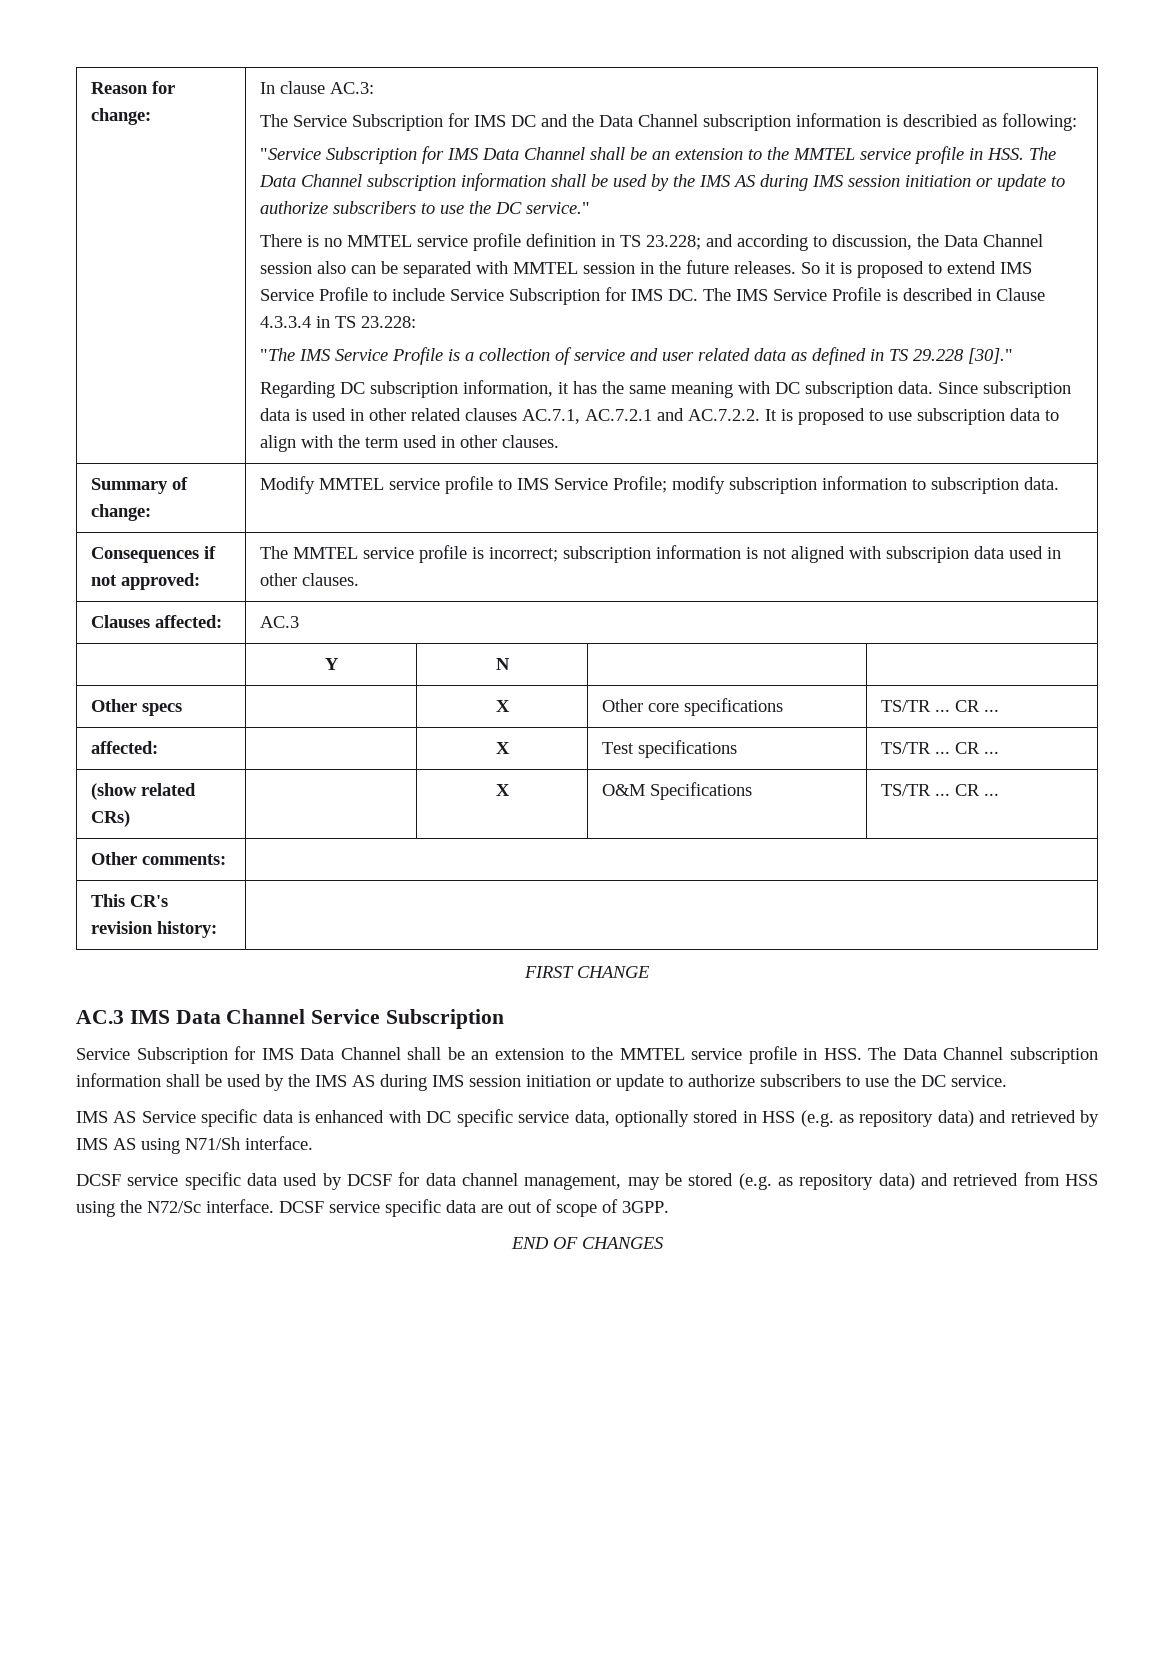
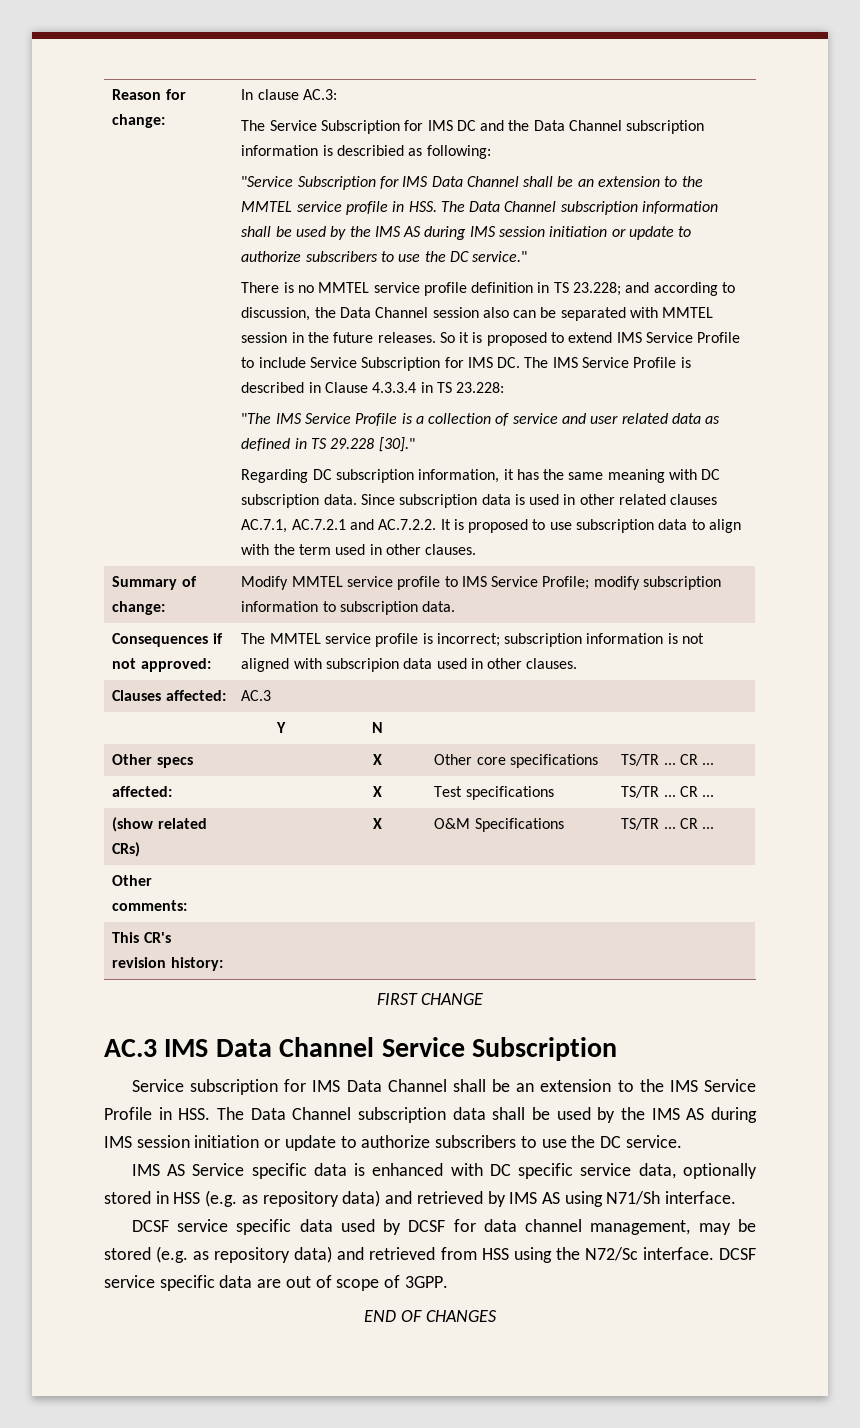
[136,1047,228,1064] Subscription -> [190,1079,279,1095] subscription
[619,1046,1098,1064] [76,1073,161,1087] MMTEL service profile in HSS. The Data Channel subscription information -> [669,1079,756,1092] [104,1107,486,1123] IMS Service Profile in HSS. The Data Channel subscription data

